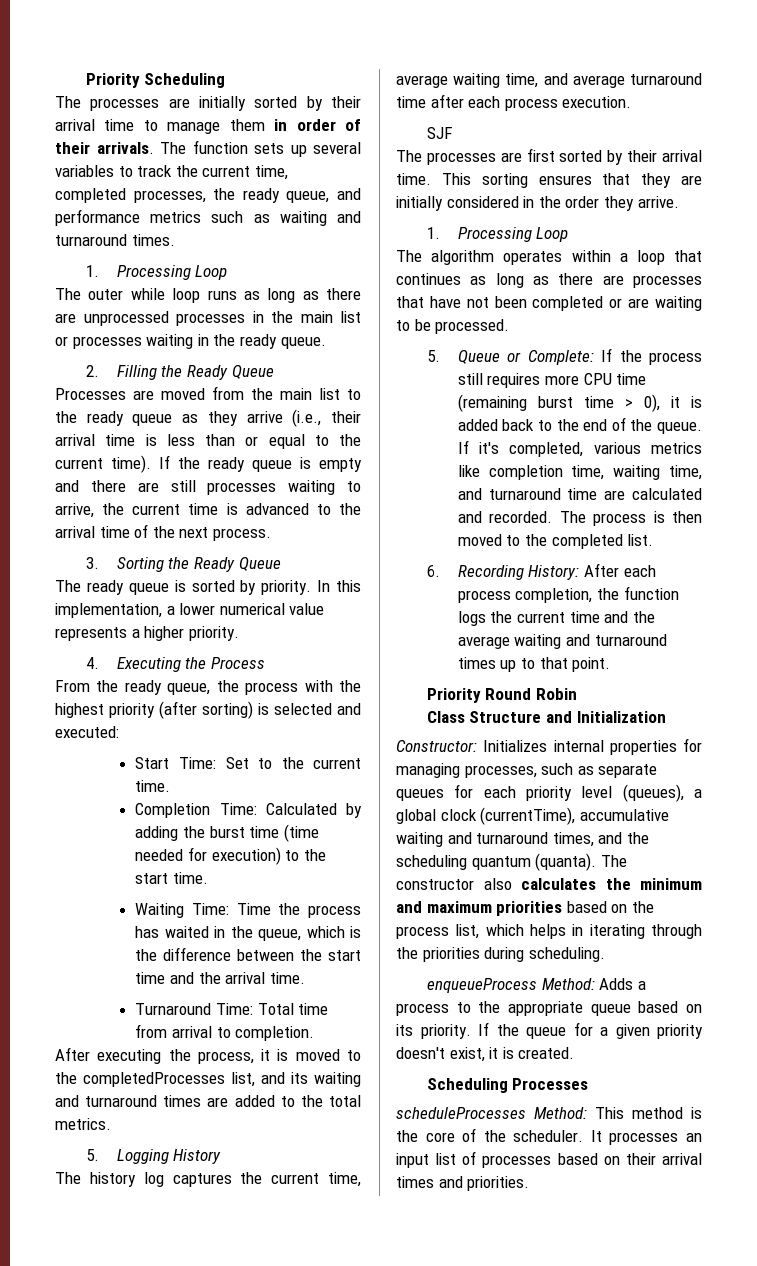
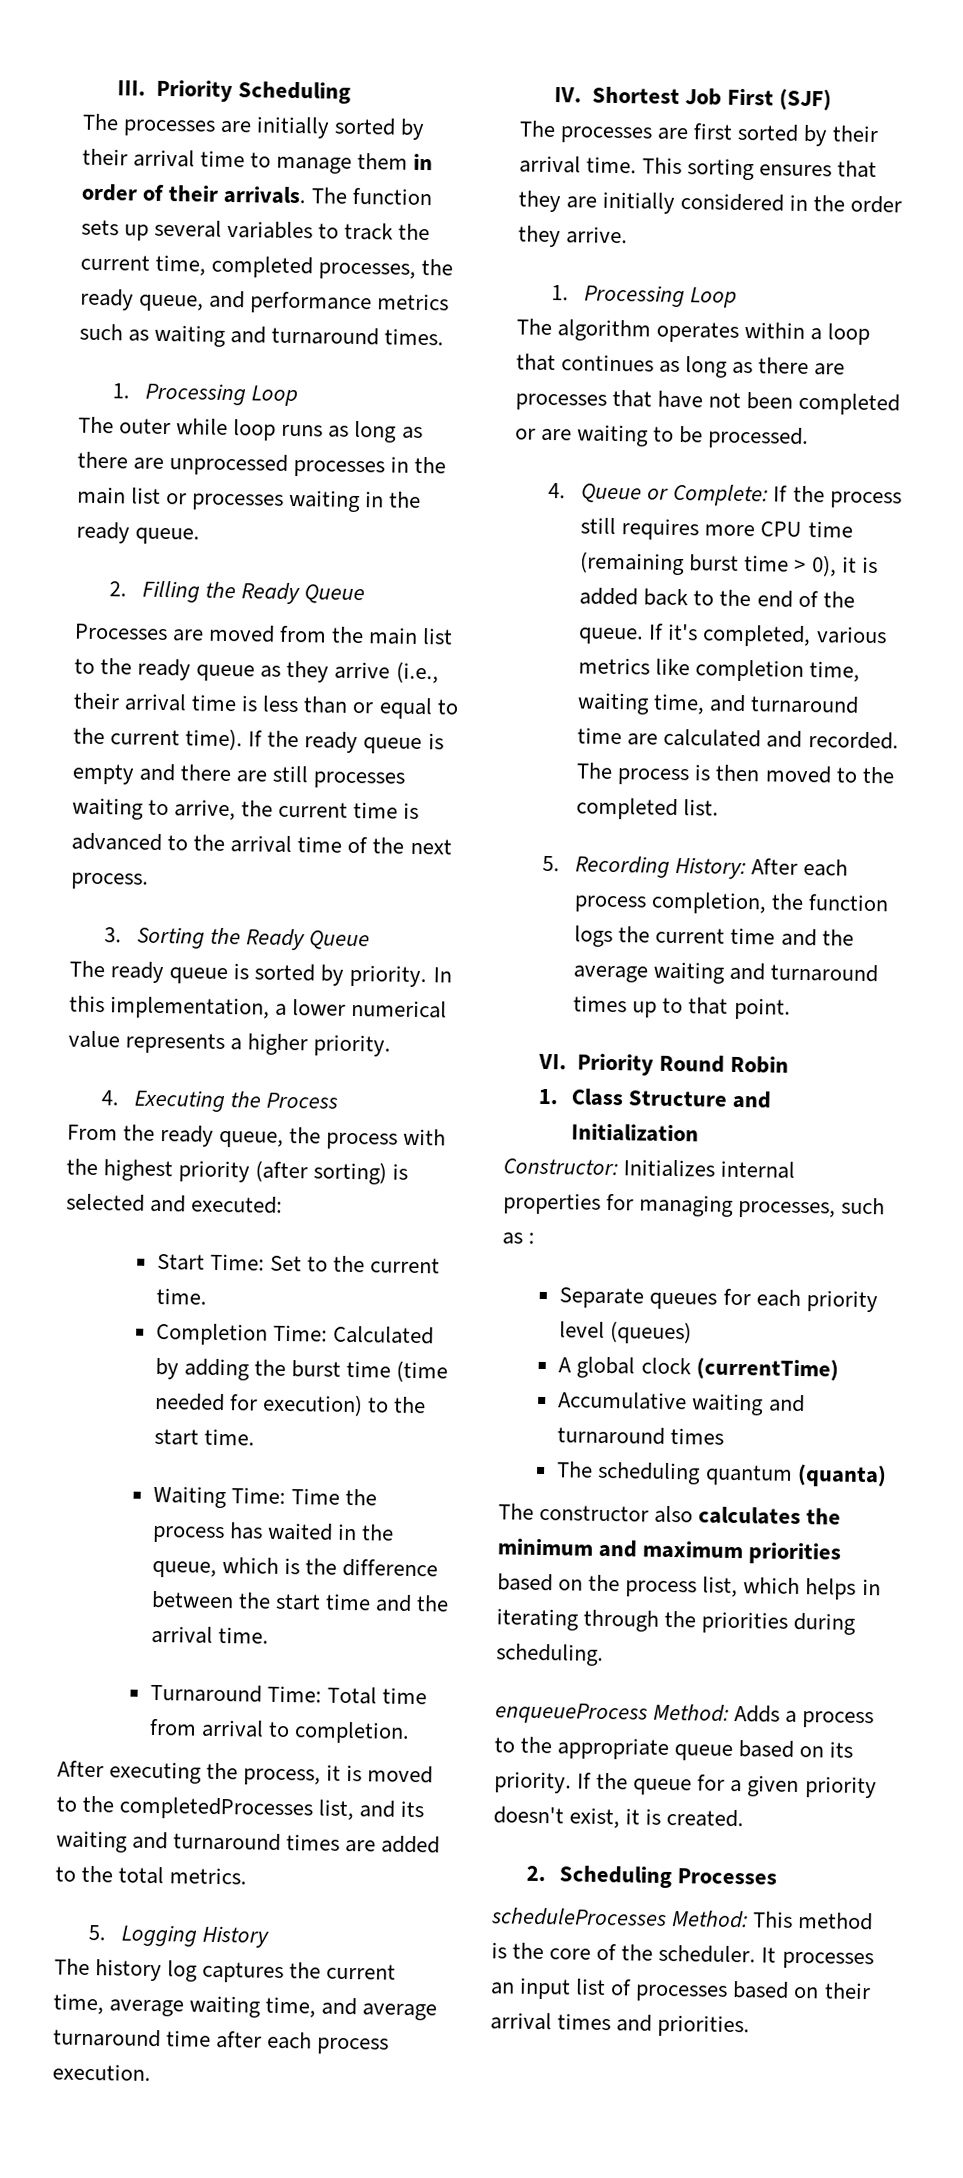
(85, 80) none -> [116,80,146,96] III.
[426,127,453,139] SJF -> [553,86,833,111] IV. Shortest Job First (SJF)
[426,350,440,362] 5. -> [547,482,566,499] 4.
[426,565,440,577] 6. -> [541,855,560,872] 5.
(611, 664) none -> [537,1053,567,1070] VI.
(578, 694) none -> [537,1088,559,1105] 1.
[598,764,658,778] separate -> [528,1232,536,1244] [559,1287,645,1309] : // Separate
[622,784,702,802] [396,807,669,825] [396,832,649,847] (queues), a global clock (currentTime), accumulative waiting and turnaround times, and the -> [610,1321,693,1345] [558,1356,839,1381] [558,1391,805,1416] [557,1426,725,1445] [556,1461,594,1478] (queues) // A global clock (currentTime) // Accumulative waiting and turnaround times // The
[535,853,597,871] (quanta). -> [796,1463,887,1488] (quanta) //
(575, 1053) none -> [525,1865,546,1882] 2.

